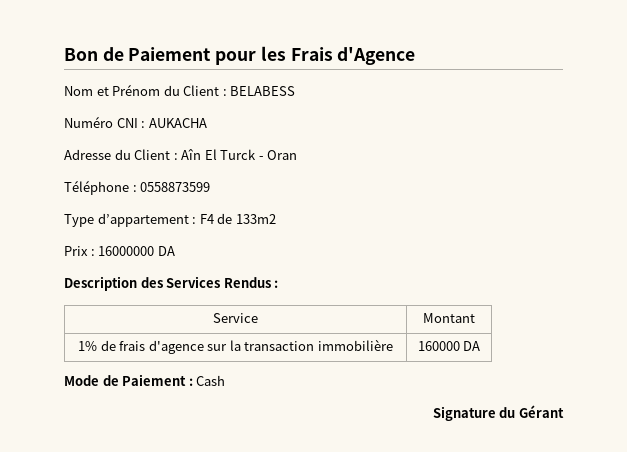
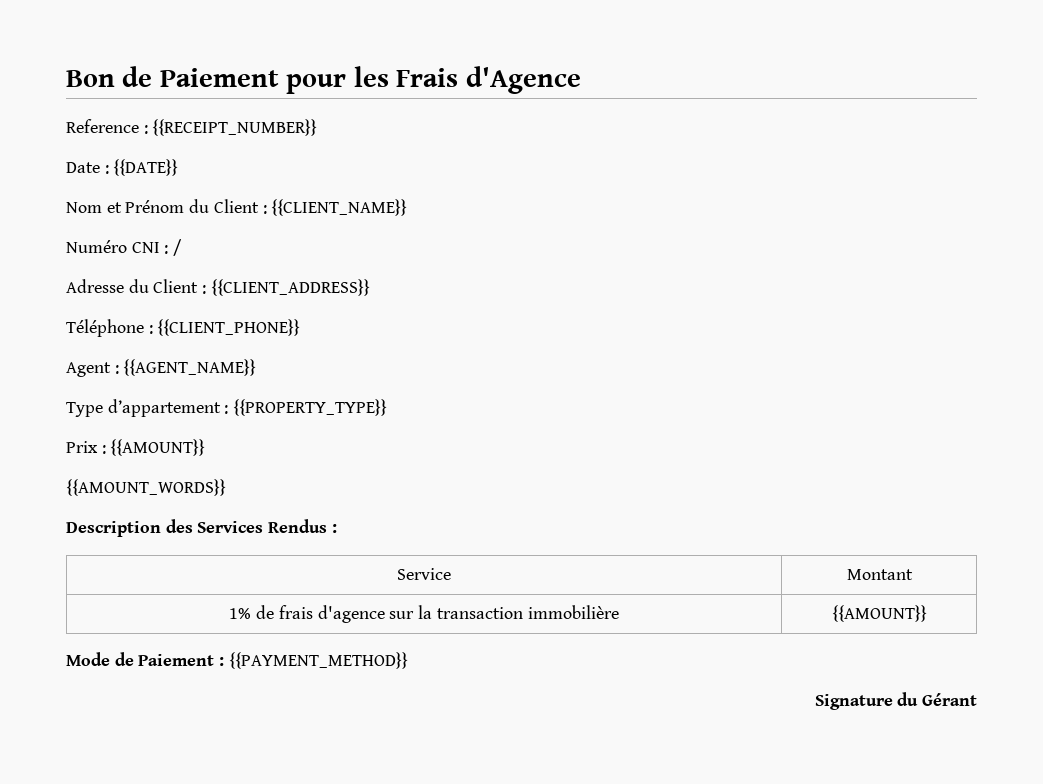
(416, 56) none -> [66,119,318,136] [66,159,179,176] // Reference : {{RECEIPT_NUMBER}} // Date : {{DATE}}
[230,86,296,96] BELABESS -> [271,199,408,216] {{CLIENT_NAME}}
[148,118,207,128] AUKACHA -> [173,239,183,256] /
[181,149,298,160] [64,180,211,195] Aîn El Turck - Oran // Téléphone : 0558873599 -> [210,279,370,296] [66,319,301,337] [66,359,257,377] {{CLIENT_ADDRESS}} // Téléphone : {{CLIENT_PHONE}} // Agent : {{AGENT_NAME}}
[199,213,276,224] F4 de 133m2 -> [233,399,388,416] {{PROPERTY_TYPE}}
[98,246,175,256] 16000000 DA -> [110,439,206,456] [66,479,226,496] {{AMOUNT}} // {{AMOUNT_WORDS}}
[417,341,481,351] 160000 DA -> [831,605,927,622] {{AMOUNT}}
[196,375,226,386] Cash -> [228,652,408,669] {{PAYMENT_METHOD}}

